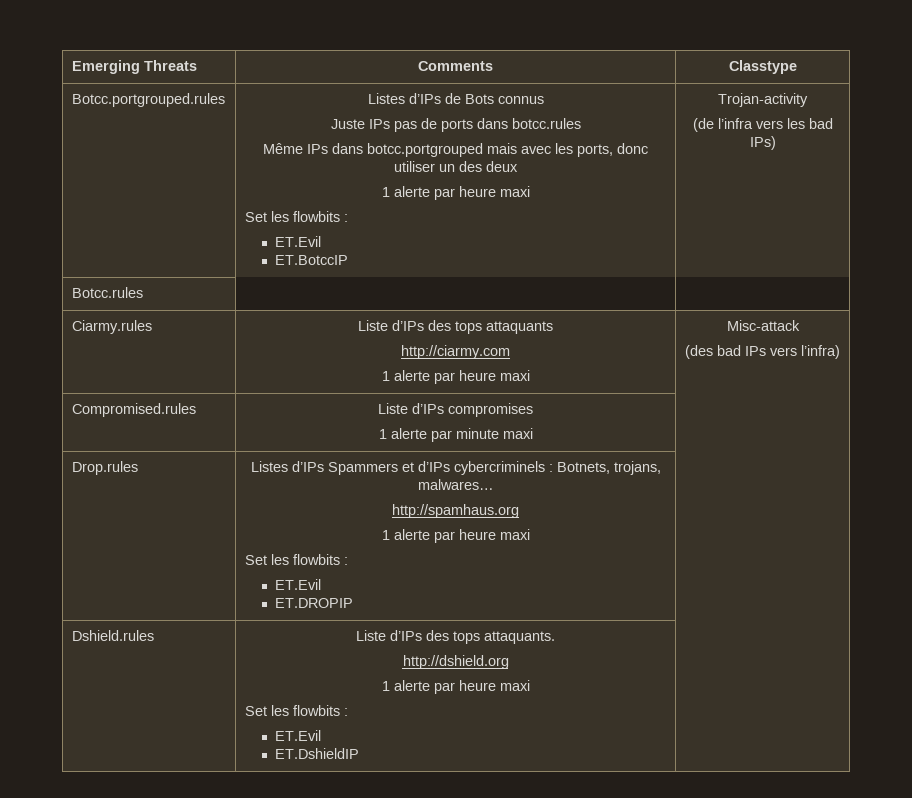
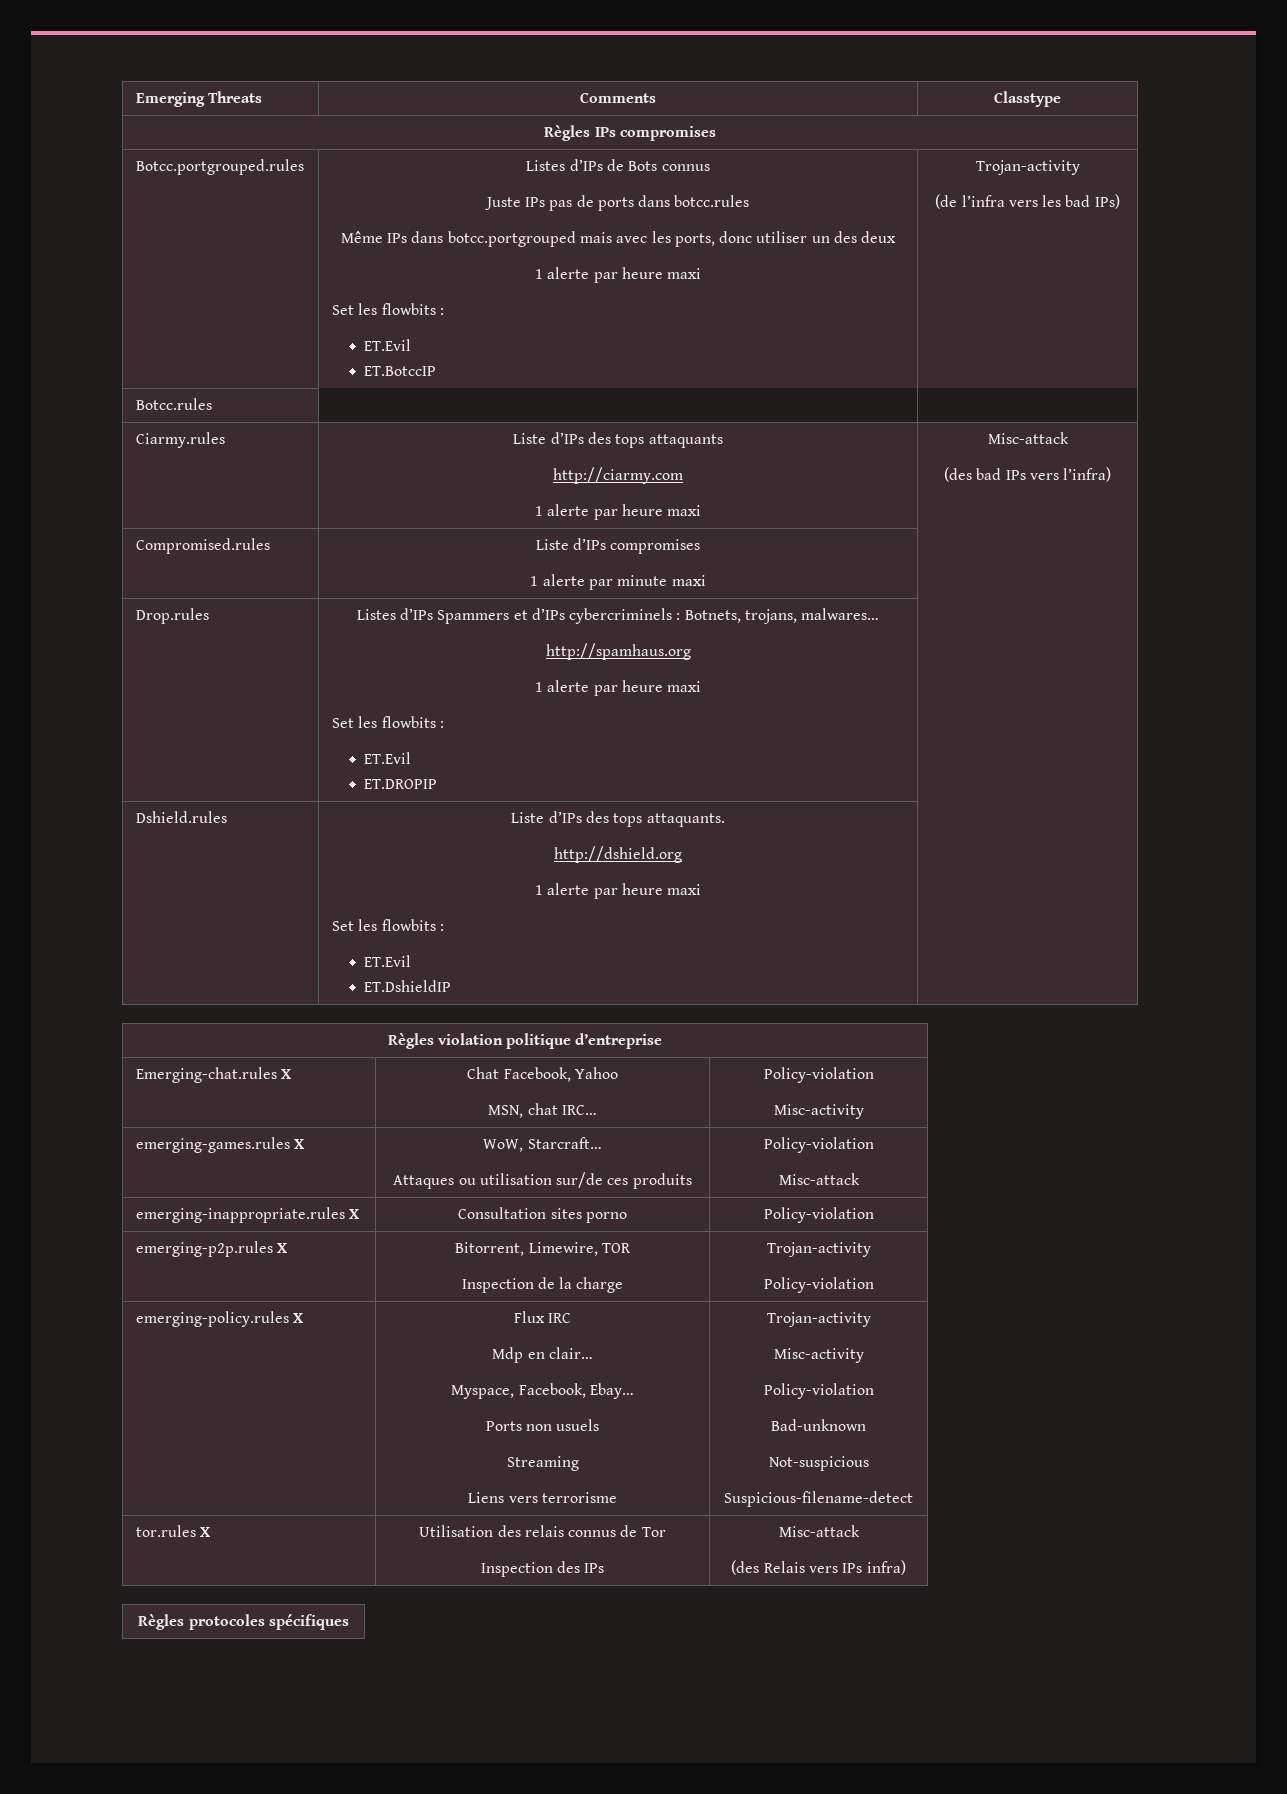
(797, 67) none -> [544,125,716,141] // Règles IPs compromises
(359, 753) none -> [387,1033,663,1049] [135,1067,292,1083] [467,1067,618,1082] [488,1103,597,1118] [763,1067,874,1083] [773,1104,864,1119] [135,1137,305,1153] [483,1137,602,1152] [393,1172,692,1189] [763,1137,874,1153] [778,1173,860,1185] [135,1207,360,1223] [458,1207,627,1223] [763,1207,874,1223] [135,1241,288,1257] [455,1242,631,1256] [461,1277,624,1293] [766,1242,871,1257] [763,1277,874,1293] [135,1311,304,1327] [513,1311,572,1323] [492,1347,593,1363] [451,1383,634,1399] [485,1419,600,1431] [506,1456,579,1471] [468,1492,617,1503] [766,1312,871,1327] [773,1348,864,1363] [763,1383,874,1399] [771,1419,866,1431] [768,1456,869,1471] [724,1491,913,1507] [135,1525,211,1537] [419,1525,666,1537] [480,1561,605,1577] [778,1525,860,1537] [731,1560,906,1575] [138,1614,349,1630] // Règles violation politique d’entreprise // Emerging-chat.rules X | Chat Facebook, Yahoo // MSN, chat IRC… | Policy-violation // Misc-activity // emerging-games.rules X | WoW, Starcraft… // Attaques ou utilisation sur/de ces produits | Policy-violation // Misc-attack // emerging-inappropriate.rules X | Consultation sites porno | Policy-violation // emerging-p2p.rules X | Bitorrent, Limewire, TOR // Inspection de la charge | Trojan-activity // Policy-violation // emerging-policy.rules X | Flux IRC // Mdp en clair… // Myspace, Facebook, Ebay… // Ports non usuels // Streaming // Liens vers terrorisme | Trojan-activity // Misc-activity // Policy-violation // Bad-unknown // Not-suspicious // Suspicious-filename-detect // tor.rules X | Utilisation des relais connus de Tor // Inspection des IPs | Misc-attack // (des Relais vers IPs infra) // Règles protocoles spécifiques

